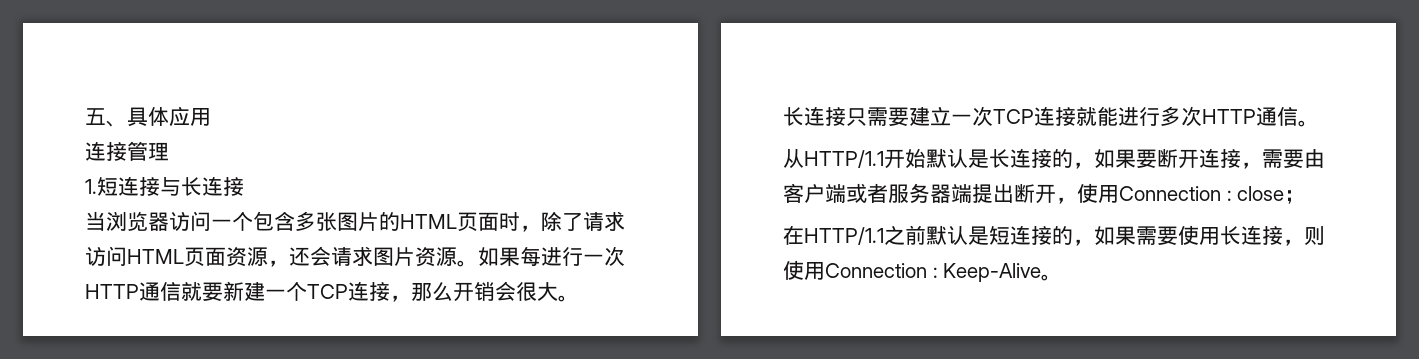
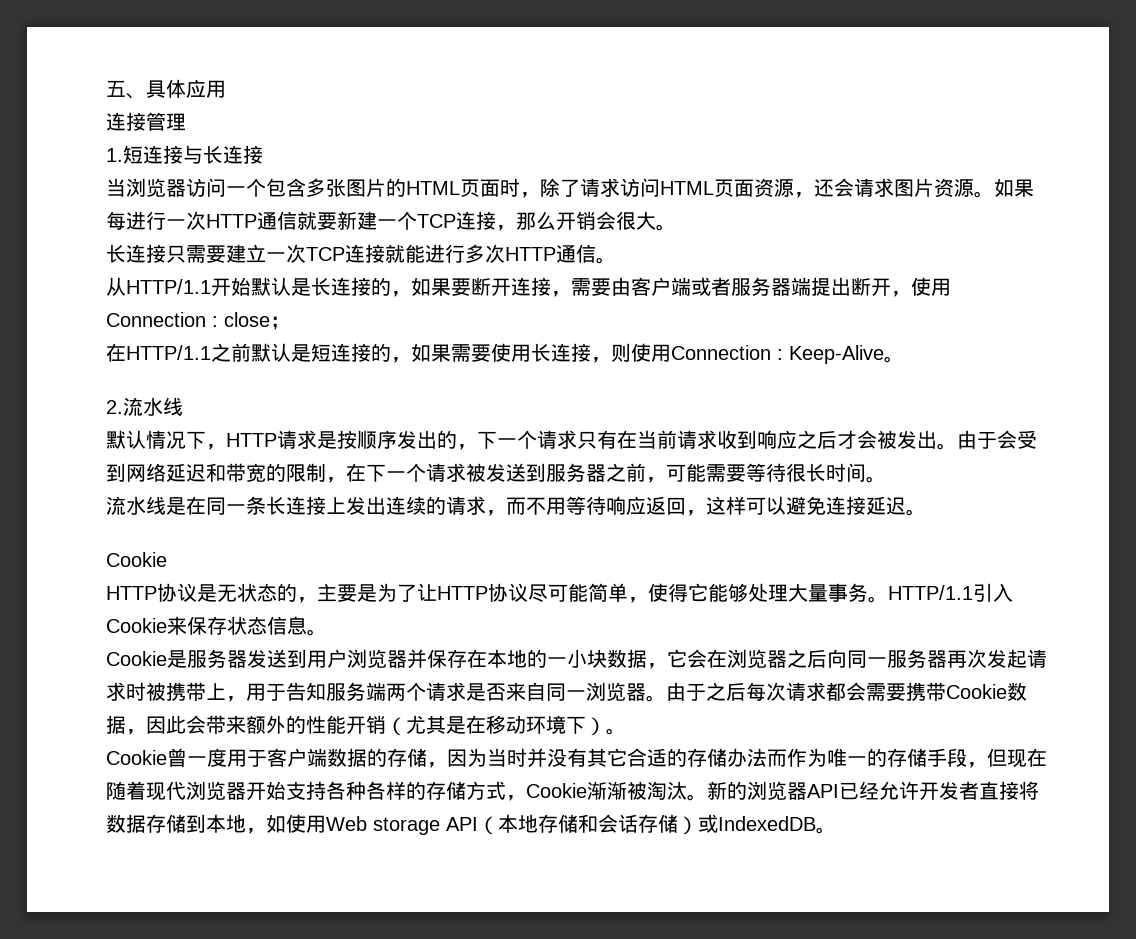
(1063, 277) none -> [106,397,183,416] [106,430,1037,450] [106,463,886,483] [106,496,926,516] [106,552,167,567] [106,583,1013,603] [106,616,327,636] [106,649,1047,669] [106,682,1027,702] [106,715,626,736] [106,748,1047,768] [106,781,1039,801] [106,814,836,835] // 2.流水线 // 默认情况下，HTTP请求是按顺序发出的，下一个请求只有在当前请求收到响应之后才会被发出。由于会受到网络延迟和带宽的限制，在下一个请求被发送到服务器之前，可能需要等待很长时间。 // 流水线是在同一条长连接上发出连续的请求，而不用等待响应返回，这样可以避免连接延迟。 // Cookie // HTTP协议是无状态的，主要是为了让HTTP协议尽可能简单，使得它能够处理大量事务。HTTP/1.1引入Cookie来保存状态信息。 // Cookie是服务器发送到用户浏览器并保存在本地的一小块数据，它会在浏览器之后向同一服务器再次发起请求时被携带上，用于告知服务端两个请求是否来自同一浏览器。由于之后每次请求都会需要携带Cookie数据，因此会带来额外的性能开销（尤其是在移动环境下）。 // Cookie曾一度用于客户端数据的存储，因为当时并没有其它合适的存储办法而作为唯一的存储手段，但现在随着现代浏览器开始支持各种各样的存储方式，Cookie渐渐被淘汰。新的浏览器API已经允许开发者直接将数据存储到本地，如使用Web storage API（本地存储和会话存储）或IndexedDB。

